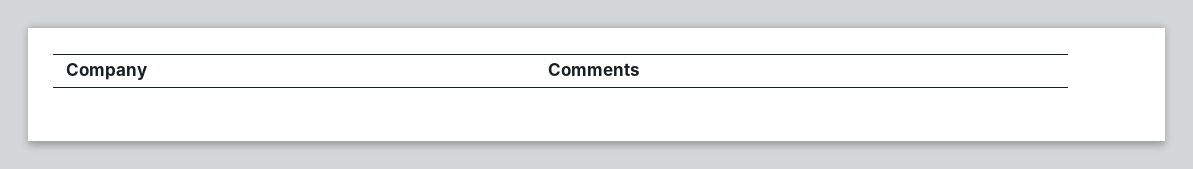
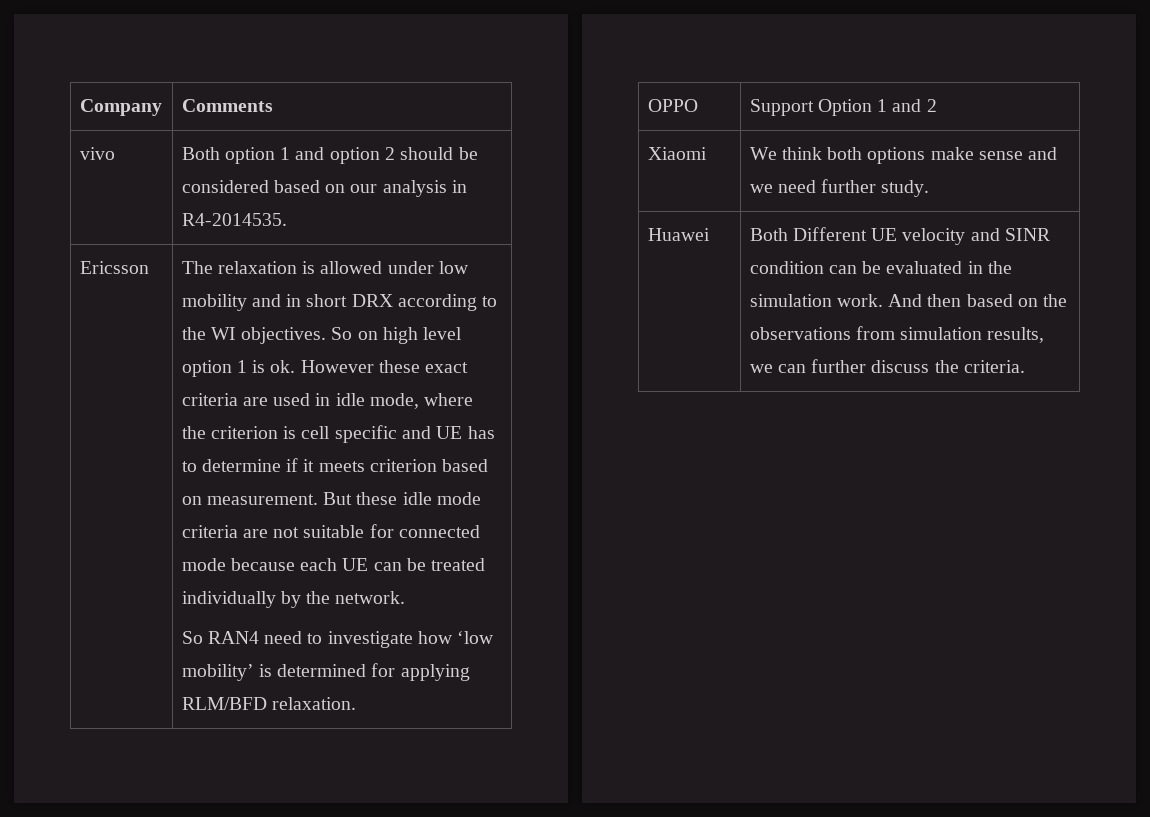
(641, 69) none -> [79,147,115,160] [181,147,478,164] [181,180,468,197] [181,213,287,226] [79,261,149,274] [181,261,469,274] [181,294,498,311] [181,327,463,344] [181,360,469,377] [181,393,474,409] [181,425,495,443] [181,458,489,472] [181,492,482,505] [181,524,481,538] [181,558,486,571] [181,591,406,608] [181,631,494,648] [181,663,470,681] [181,697,356,710] [647,99,698,112] [749,99,937,116] [647,147,707,160] [749,147,1058,164] [749,179,930,197] [647,228,710,241] [749,227,1051,245] [749,261,1013,274] [749,294,1068,307] [749,326,1045,343] [749,359,1026,373] // vivo | Both option 1 and option 2 should be considered based on our analysis in R4-2014535. // Ericsson | The relaxation is allowed under low mobility and in short DRX according to the WI objectives. So on high level option 1 is ok. However these exact criteria are used in idle mode, where the criterion is cell specific and UE has to determine if it meets criterion based on measurement. But these idle mode criteria are not suitable for connected mode because each UE can be treated individually by the network. // So RAN4 need to investigate how ‘low mobility’ is determined for applying RLM/BFD relaxation. // OPPO | Support Option 1 and 2 // Xiaomi | We think both options make sense and we need further study. // Huawei | Both Different UE velocity and SINR condition can be evaluated in the simulation work. And then based on the observations from simulation results, we can further discuss the criteria.

